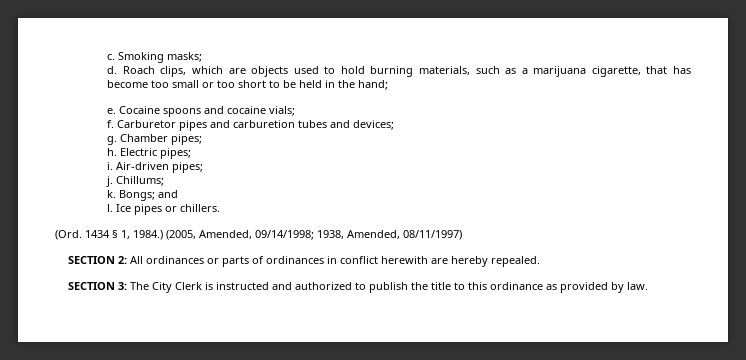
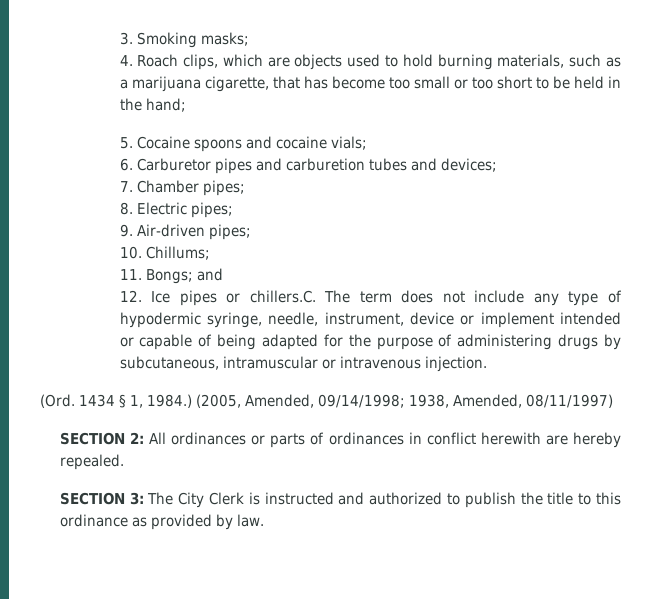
[107,54,116,60] c. -> [119,32,133,45] 3.
[107,66,118,74] d. -> [119,55,133,66] 4.
[107,108,117,114] e. -> [119,137,133,149] 5.
[107,120,115,128] f. -> [119,158,133,171] 6.
[107,136,118,145] g. -> [119,181,133,192] 7.
[107,148,118,156] h. -> [119,202,133,215] 8.
[107,162,114,170] i. -> [119,224,133,237] 9.
[106,176,114,187] j. -> [119,246,142,259] 10.
[107,190,117,198] k. -> [119,269,142,280] 11.
[107,204,114,212] l. -> [119,290,142,302] 12.
[180,204,221,212] chillers. -> [249,290,622,306] [119,312,621,328] [119,334,621,350] [119,356,487,372] chillers.C. The term does not include any type of hypodermic syringe, needle, instrument, device or implement intended or capable of being adapted for the purpose of administering drugs by subcutaneous, intramuscular or intravenous injection.

